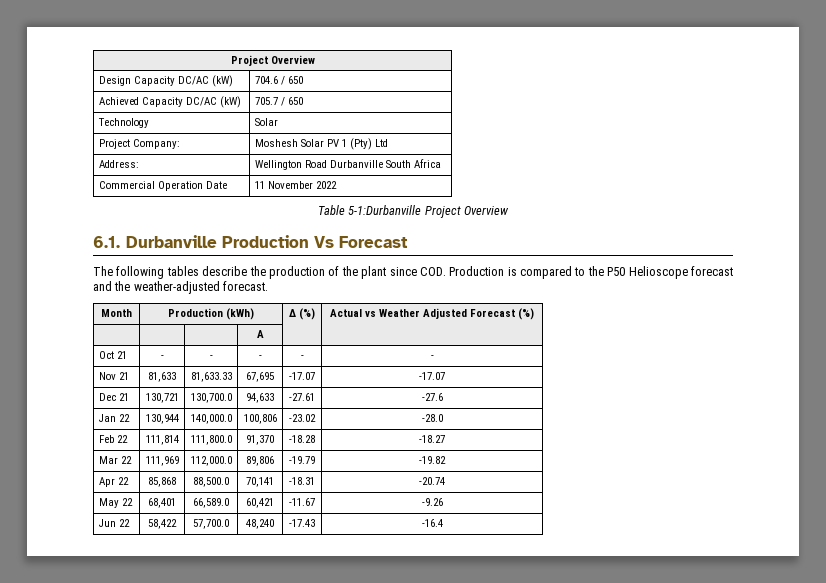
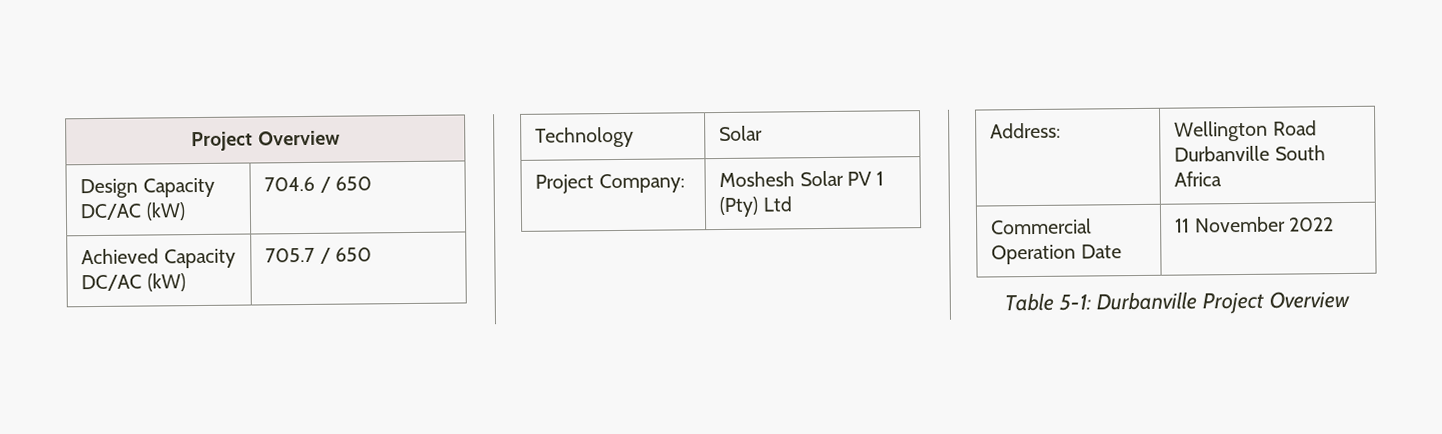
[348,205,510,218] [93,235,409,248] [93,266,734,279] [93,281,269,294] [101,309,132,317] [168,308,254,320] [289,308,315,320] [330,308,534,320] [256,330,264,338] [98,351,127,359] [160,355,164,359] [209,355,213,359] [258,355,262,359] [300,355,304,359] [430,355,434,359] [98,372,129,380] [148,372,176,382] [190,372,232,382] [246,372,274,382] [289,372,315,380] [419,372,445,380] [98,393,129,401] [145,393,179,403] [190,393,232,403] [246,393,274,403] [289,393,315,401] [421,393,443,401] [98,414,130,422] [145,414,179,424] [190,414,232,424] [243,414,277,424] [289,414,316,422] [421,414,443,422] [98,435,128,443] [145,435,179,445] [190,435,232,445] [246,435,274,445] [289,435,315,443] [419,435,445,443] [98,456,132,464] [145,456,179,466] [190,456,232,466] [246,456,274,466] [289,456,315,464] [419,456,446,464] [98,477,129,487] [148,477,176,487] [193,477,229,487] [246,477,274,487] [289,477,315,485] [419,477,445,485] [98,498,133,508] [148,498,176,508] [193,498,229,508] [246,498,274,508] [289,498,315,506] [421,498,443,506] [98,519,130,527] [148,519,177,529] [193,519,229,529] [246,519,274,529] [289,519,315,527] [421,519,443,527] 5-1:Durbanville Project Overview // 6.1. Durbanville Production Vs Forecast // The following tables describe the production of the plant since COD. Production is compared to the P50 Helioscope forecast and the weather-adjusted forecast. // Month | Production (kWh) | Δ (%) | Actual vs Weather Adjusted Forecast (%) // | | | A | | // Oct 21 | - | - | - | - | - // Nov 21 | 81,633 | 81,633.33 | 67,695 | -17.07 | -17.07 // Dec 21 | 130,721 | 130,700.0 | 94,633 | -27.61 | -27.6 // Jan 22 | 130,944 | 140,000.0 | 100,806 | -23.02 | -28.0 // Feb 22 | 111,814 | 111,800.0 | 91,370 | -18.28 | -18.27 // Mar 22 | 111,969 | 112,000.0 | 89,806 | -19.79 | -19.82 // Apr 22 | 85,868 | 88,500.0 | 70,141 | -18.31 | -20.74 // May 22 | 68,401 | 66,589.0 | 60,421 | -11.67 | -9.26 // Jun 22 | 58,422 | 57,700.0 | 48,240 | -17.43 | -16.4 -> [1059,290,1350,315] 5-1: Durbanville Project Overview

